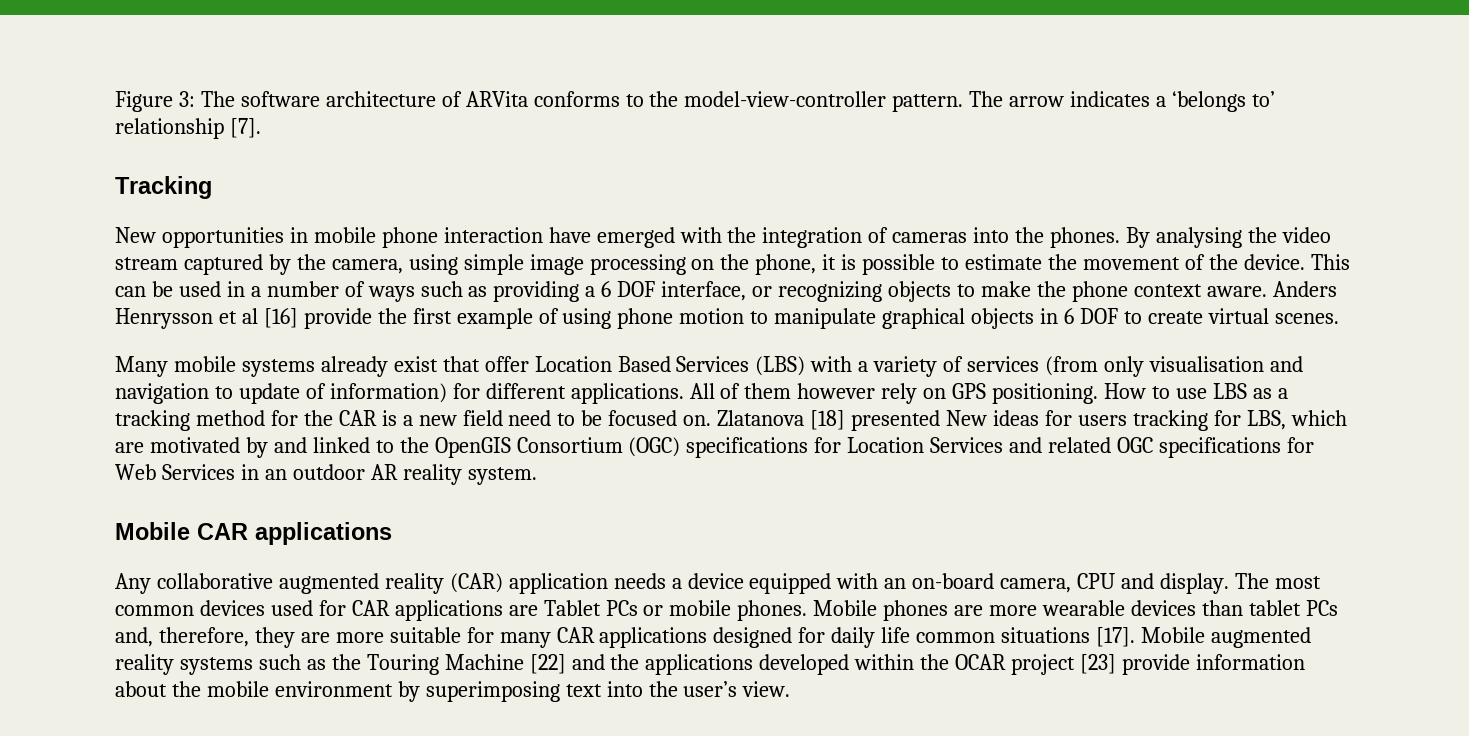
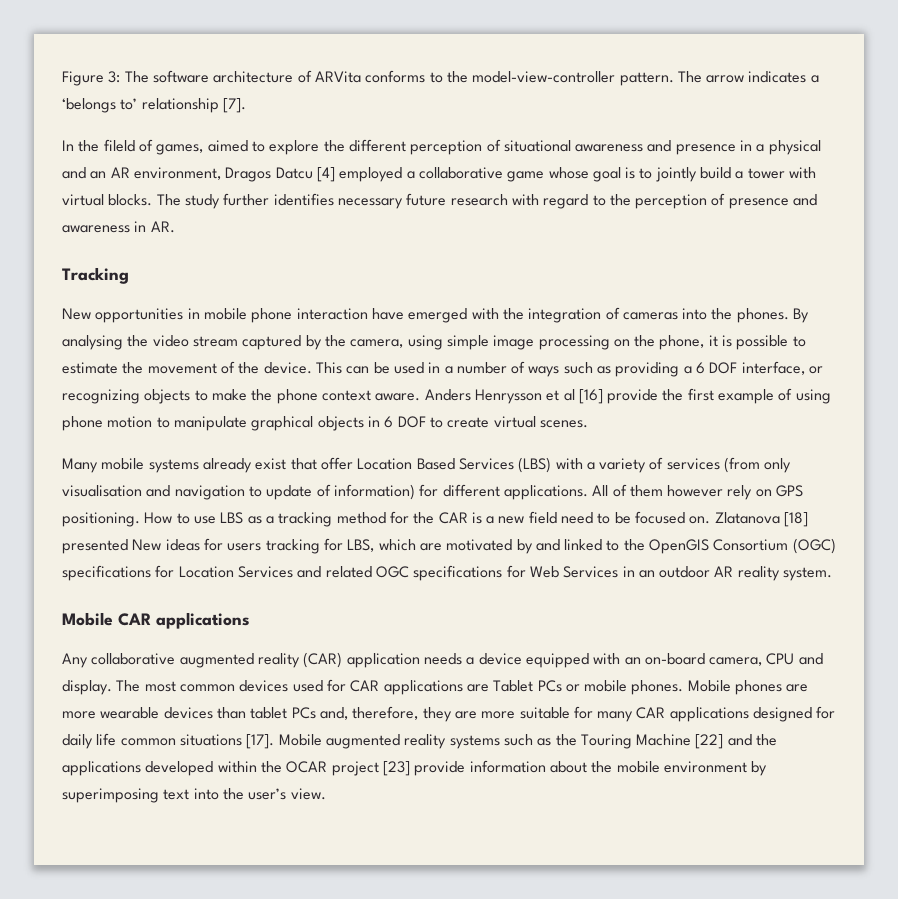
(261, 128) none -> [62,139,821,155] [62,167,817,182] [62,193,818,209] [62,221,175,233] // In the fileld of games, aimed to explore the different perception of situational awareness and presence in a physical and an AR environment, Dragos Datcu [4] employed a collaborative game whose goal is to jointly build a tower with virtual blocks. The study further identifies necessary future research with regard to the perception of presence and awareness in AR.

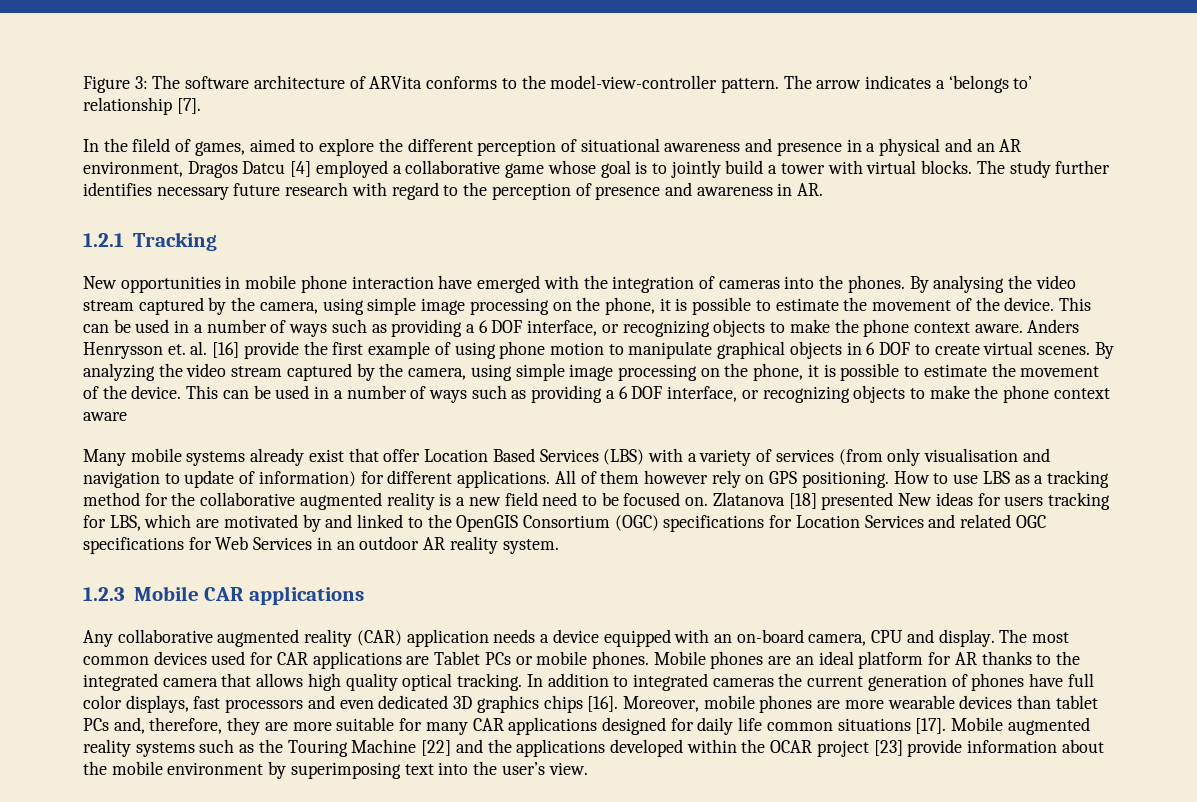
(175, 227) none -> [83,233,124,247] 1.2.1
[546,389,575,401] et al -> [167,341,208,355] et. al.
(588, 424) none -> [1094,342,1114,359] [83,363,1100,381] [83,385,1110,403] [83,412,127,421] By analyzing the video stream captured by the camera, using simple image processing on the phone, it is possible to estimate the movement of the device. This can be used in a number of ways such as providing a 6 DOF interface, or recognizing objects to make the phone context aware
[438,512,468,524] CAR -> [200,492,435,510] collaborative augmented reality
(833, 574) none -> [83,587,125,601] 1.2.3
(809, 688) none -> [795,651,1080,669] [83,673,1094,691] [83,695,841,713] an ideal platform for AR thanks to the integrated camera that allows high quality optical tracking. In addition to integrated cameras the current generation of phones have full color displays, fast processors and even dedicated 3D graphics chips [16]. Moreover, mobile phones are

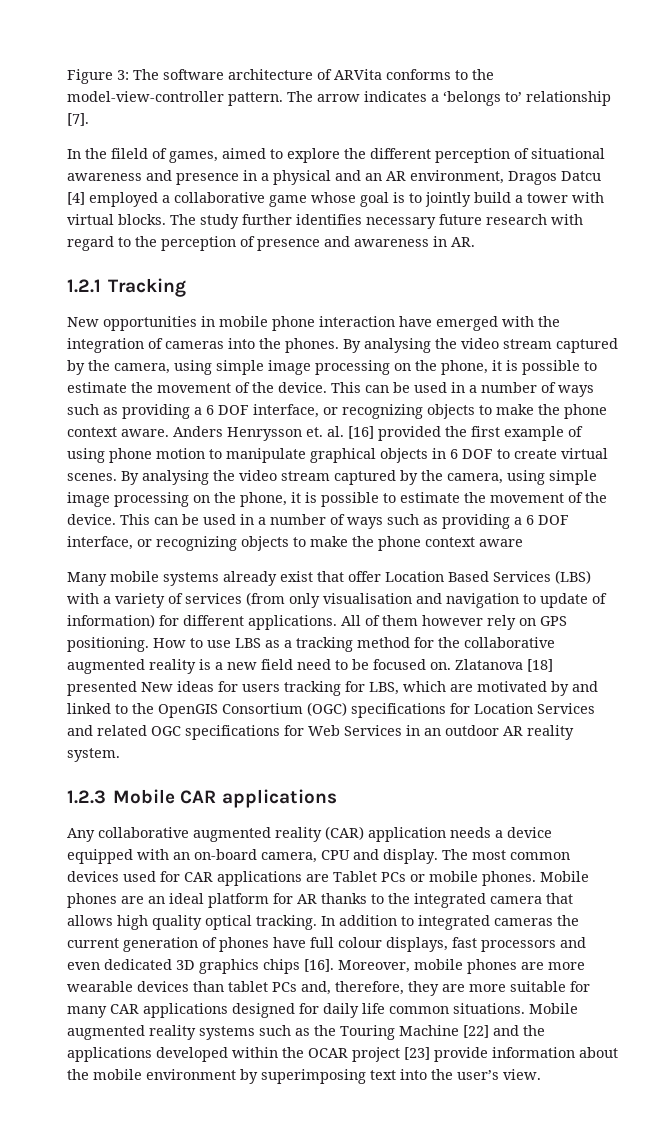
[243,341,299,359] provide -> [378,426,441,441] provided
[83,363,155,381] analyzing -> [142,470,209,485] analysing
[83,695,122,709] color -> [338,937,382,948] colour
[837,718,947,734] situations [17]. -> [453,1003,525,1014] situations.

